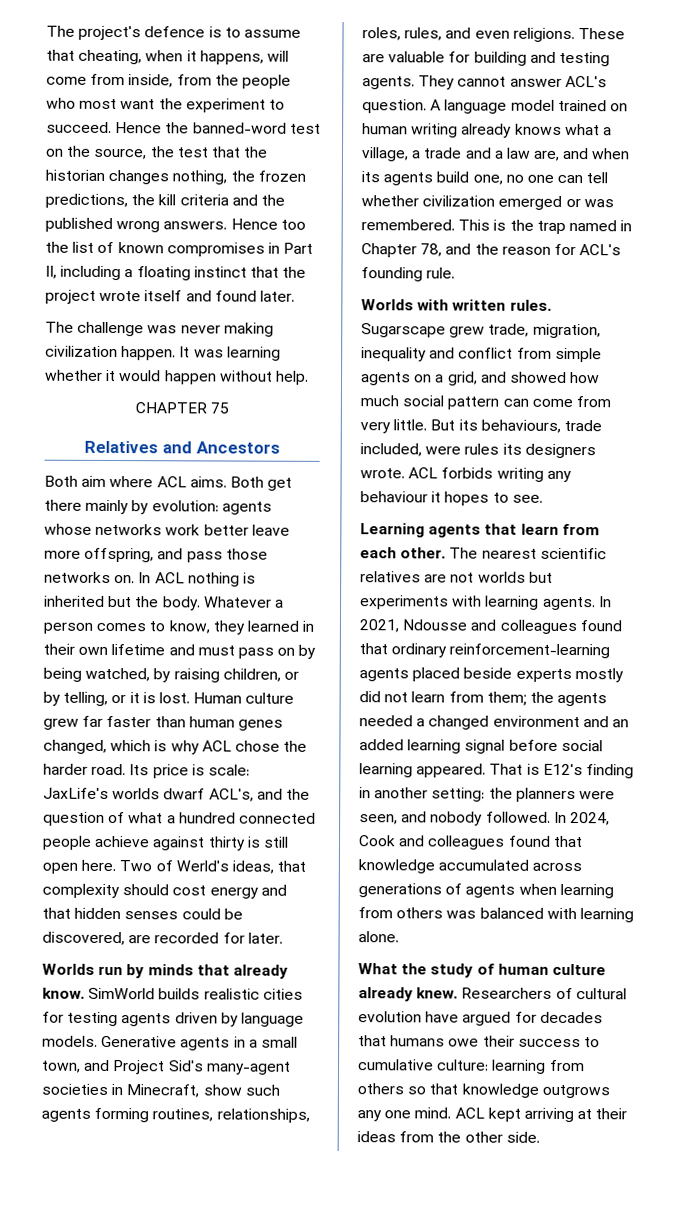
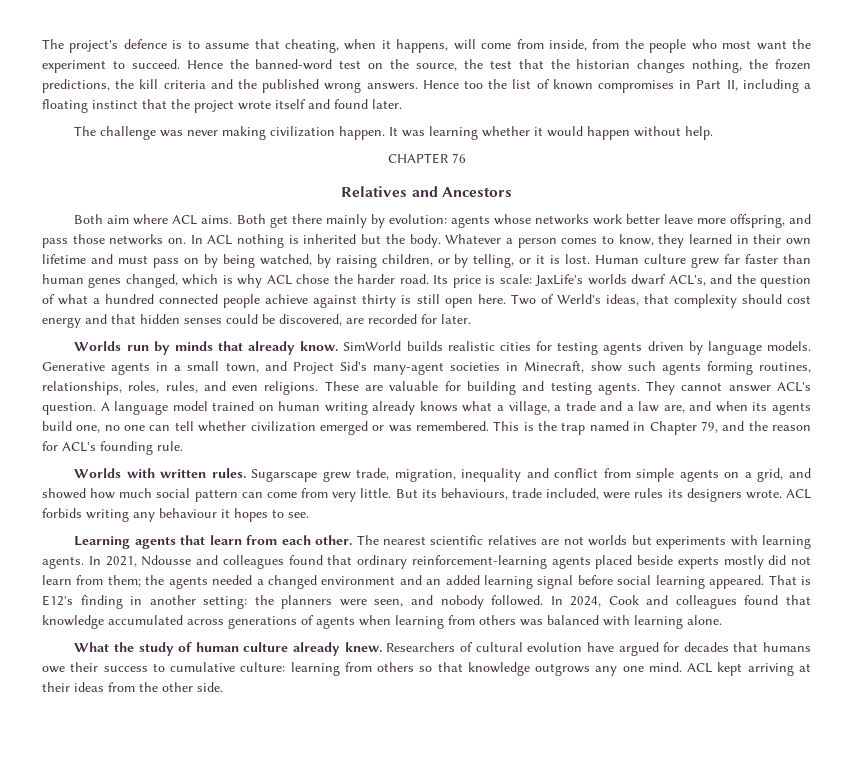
[210,402,230,414] 75 -> [451,153,466,163] 76
[420,243,443,257] 78, -> [700,421,718,433] 79,

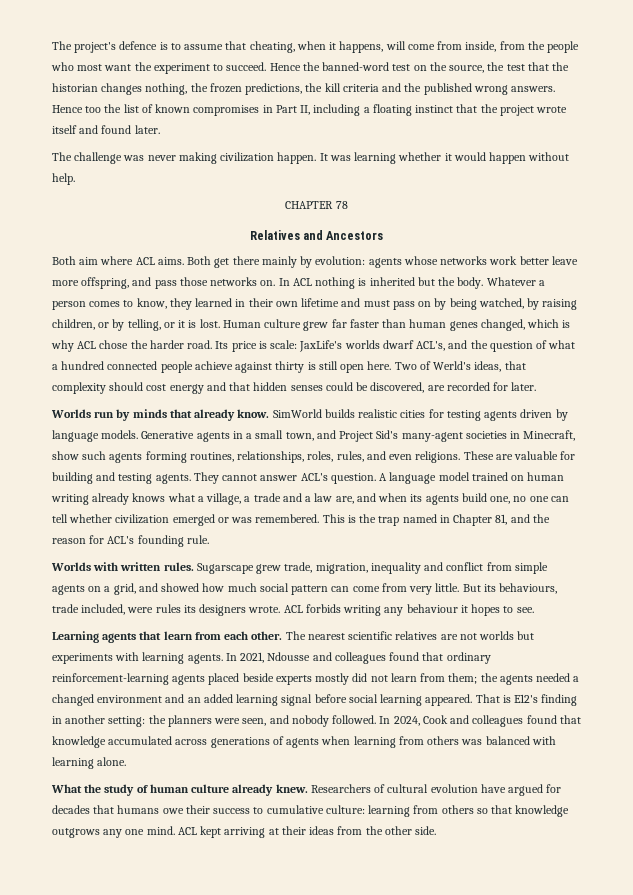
[451,153,466,163] 76 -> [335,201,348,209] 78
[700,421,718,433] 79, -> [495,514,508,525] 81,

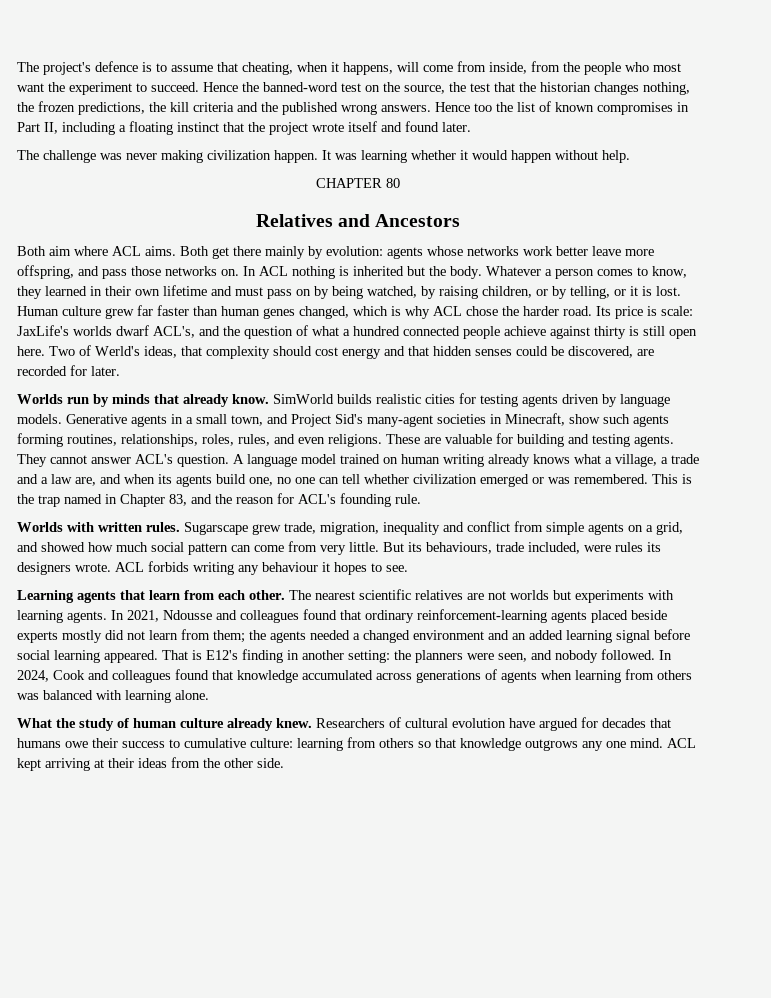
[335,201,348,209] 78 -> [386,178,400,188] 80
[495,514,508,525] 81, -> [169,494,187,506] 83,

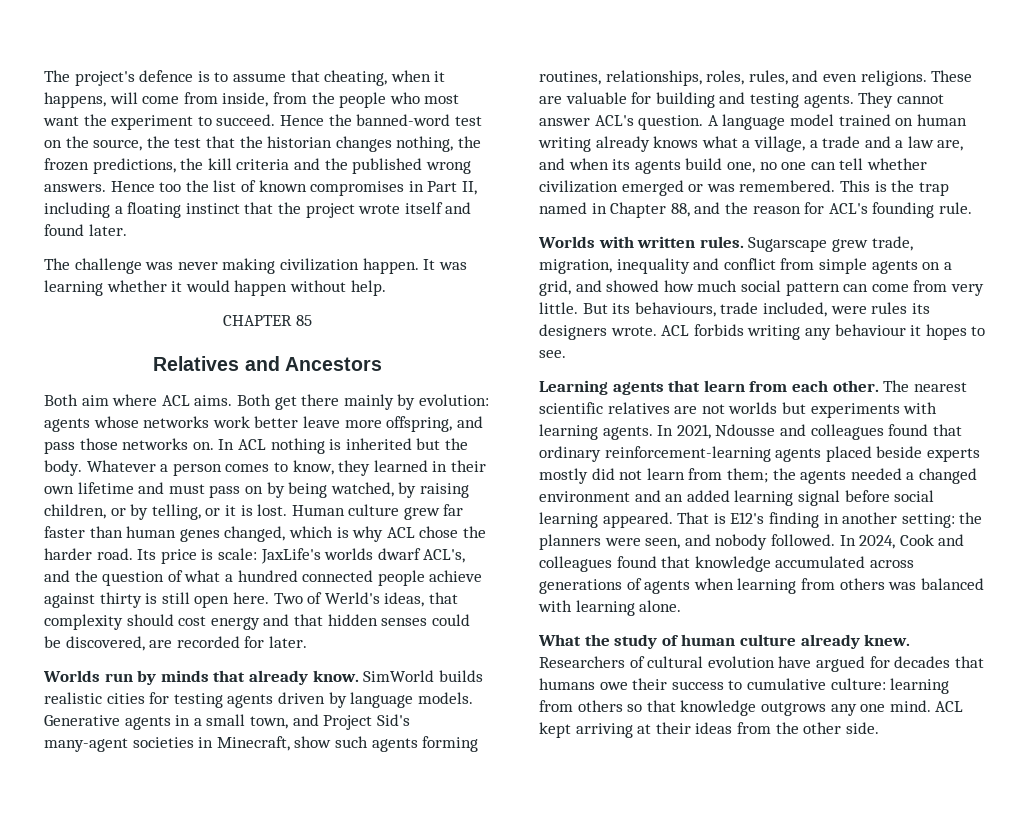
[386,178,400,188] 80 -> [295,315,312,326] 85
[169,494,187,506] 83, -> [670,203,690,217] 88,

